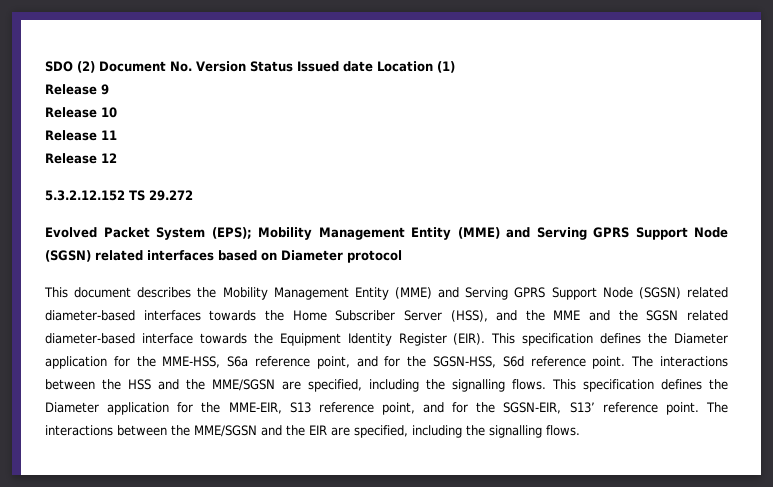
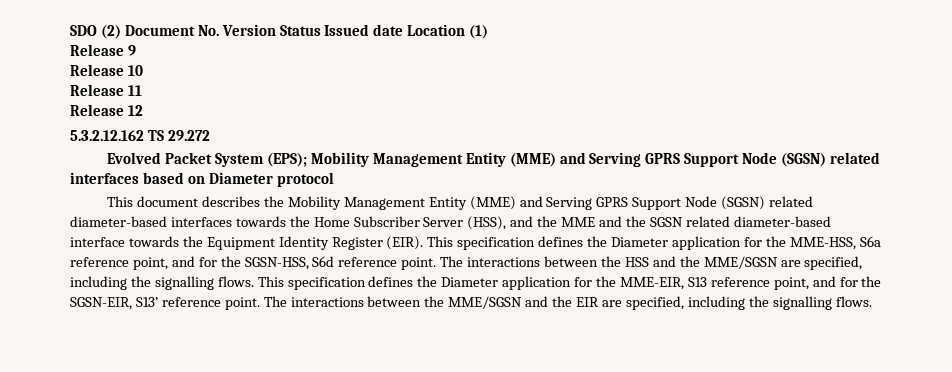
[45,190,125,201] 5.3.2.12.152 -> [70,130,144,141] 5.3.2.12.162

